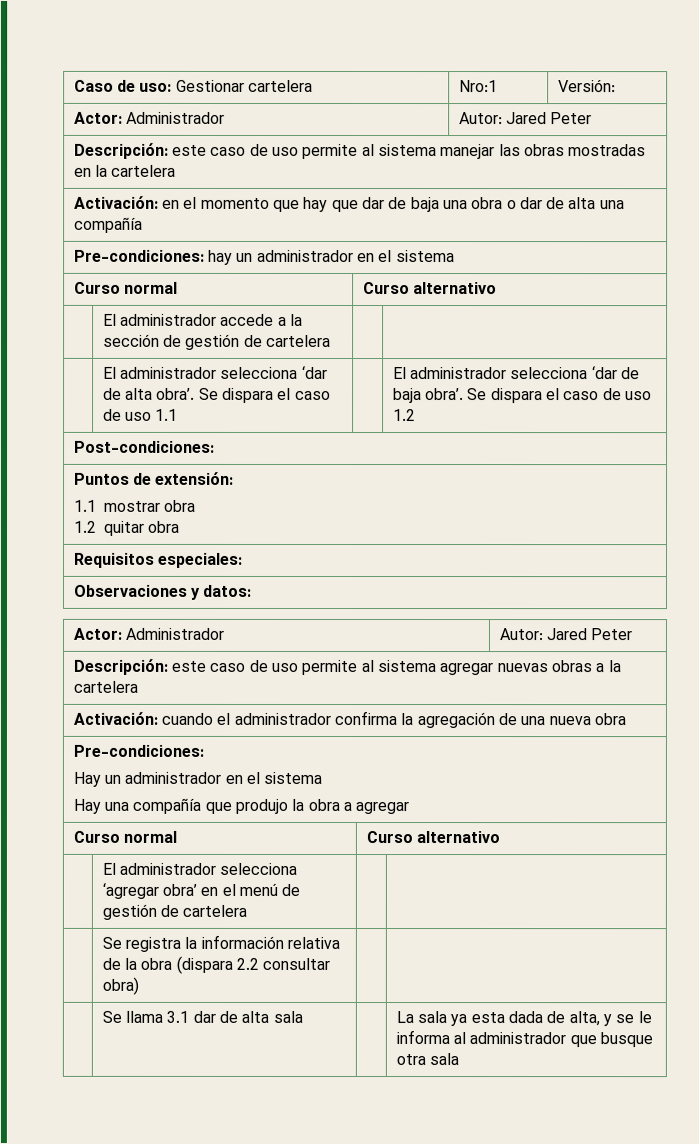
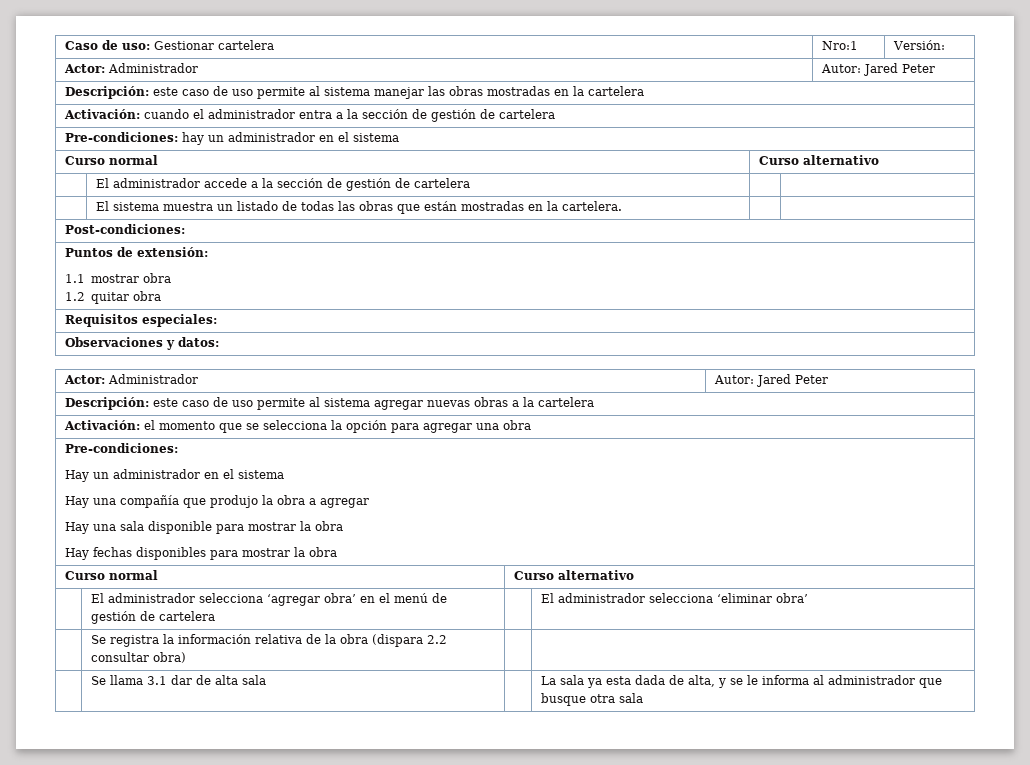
[161,196,625,213] [73,216,143,233] en el momento que hay que dar de baja una obra o dar de alta una compañía -> [143,109,555,122] cuando el administrador entra a la sección de gestión de cartelera
[119,365,328,379] [102,387,331,403] [102,408,179,421] [392,366,640,380] [392,388,652,404] [392,409,416,422] administrador selecciona ‘dar de alta obra’. Se dispara el caso de uso 1.1 | | El administrador selecciona ‘dar de baja obra’. Se dispara el caso de uso 1.2 -> [112,201,622,214] sistema muestra un listado de todas las obras que están mostradas en la cartelera. | |
[160,710,591,729] cuando el administrador confirma la agregación de una nueva -> [143,420,499,433] el momento que se selecciona la opción para agregar una
(410, 808) none -> [64,521,343,534] [64,547,337,560] // Hay una sala disponible para mostrar la obra // Hay fechas disponibles para mostrar la obra
(248, 910) none -> [540,593,808,603] El administrador selecciona ‘eliminar obra’

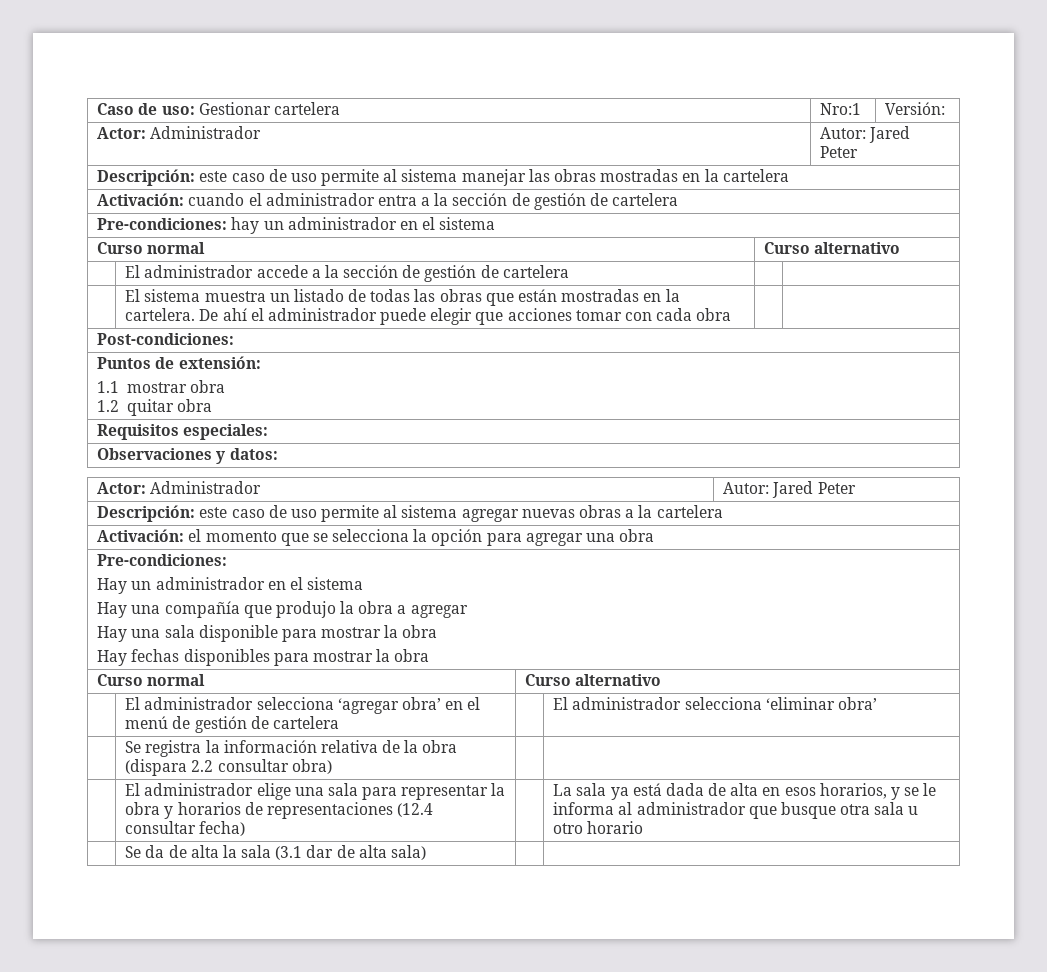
(622, 206) none -> [199,308,732,325] De ahí el administrador puede elegir que acciones tomar con cada obra
[90,675,266,685] Se llama 3.1 dar de alta sala -> [125,783,506,800] [125,802,434,819] [125,821,246,836] El administrador elige una sala para representar la obra y horarios de representaciones (12.4 consultar fecha)
[605,676,631,685] esta -> [632,783,662,796] está
[687,675,715,687] alta, -> [730,783,887,799] alta en esos horarios,
(643, 698) none -> [908,806,919,815] [553,821,644,834] [125,845,426,860] u otro horario // | Se da de alta la sala (3.1 dar de alta sala) | |

